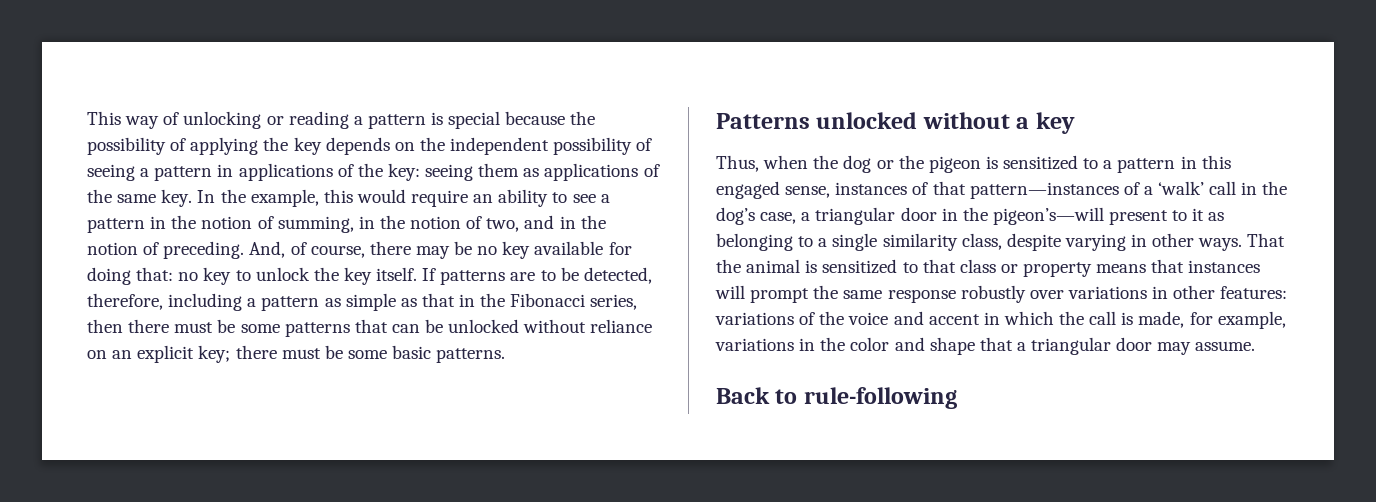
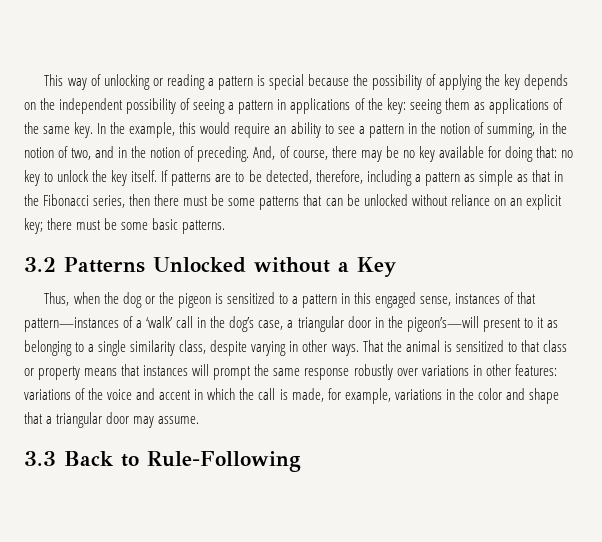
[716,112,918,129] Patterns unlocked -> [24,257,246,273] 3.2 Patterns Unlocked
[1035,112,1075,134] key -> [356,257,396,277] Key
(1256, 346) none -> [24,451,56,466] 3.3
[803,387,957,409] rule-following -> [147,451,301,472] Rule-Following

